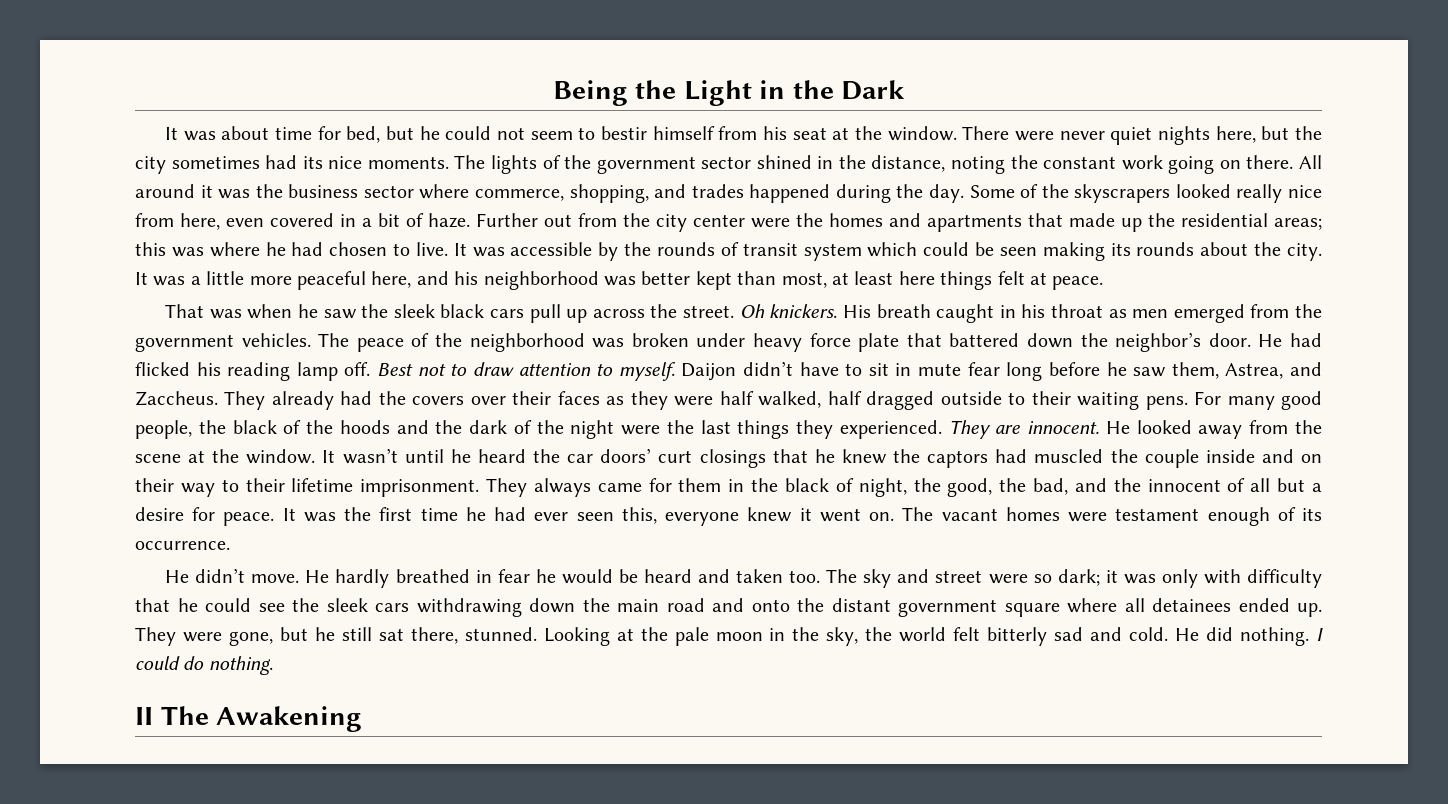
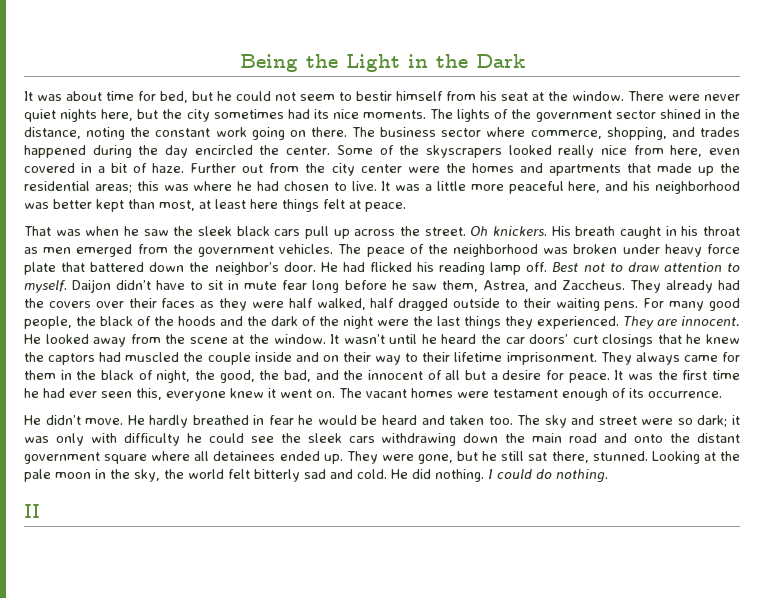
[1299,155,1322,169] [135,184,283,199] All around it was the -> [352,127,376,137] The
[928,184,964,203] day. -> [165,145,331,158] day encircled the center.
[510,242,1322,261] [135,272,186,286] accessible by the rounds of transit system which could be seen making its rounds about the city. It was -> (421, 187) none
[135,598,170,612] that -> (180, 439) none
[160,706,363,732] The Awakening -> (40, 511) none

